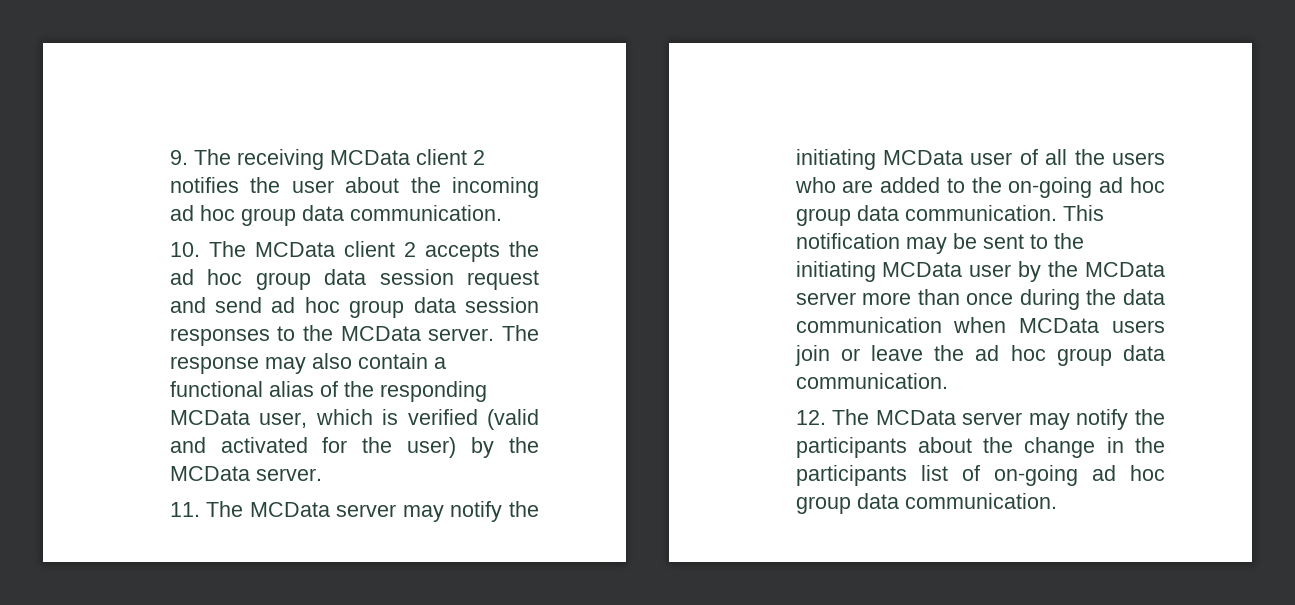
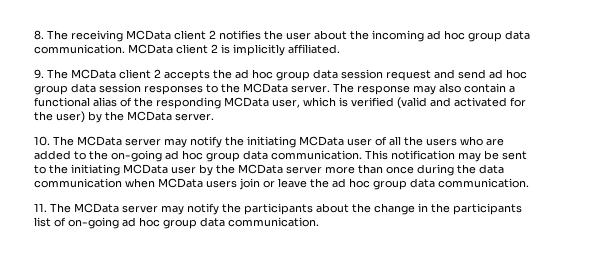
[169,150,188,165] 9. -> [33,30,44,40] 8.
[169,242,200,257] // 10. -> [127,44,340,56] [33,69,44,79] MCData client 2 is implicitly affiliated. // 9.
[169,502,200,517] 11. -> [33,136,50,146] 10.
[795,410,826,425] 12. -> [33,203,47,212] 11.

